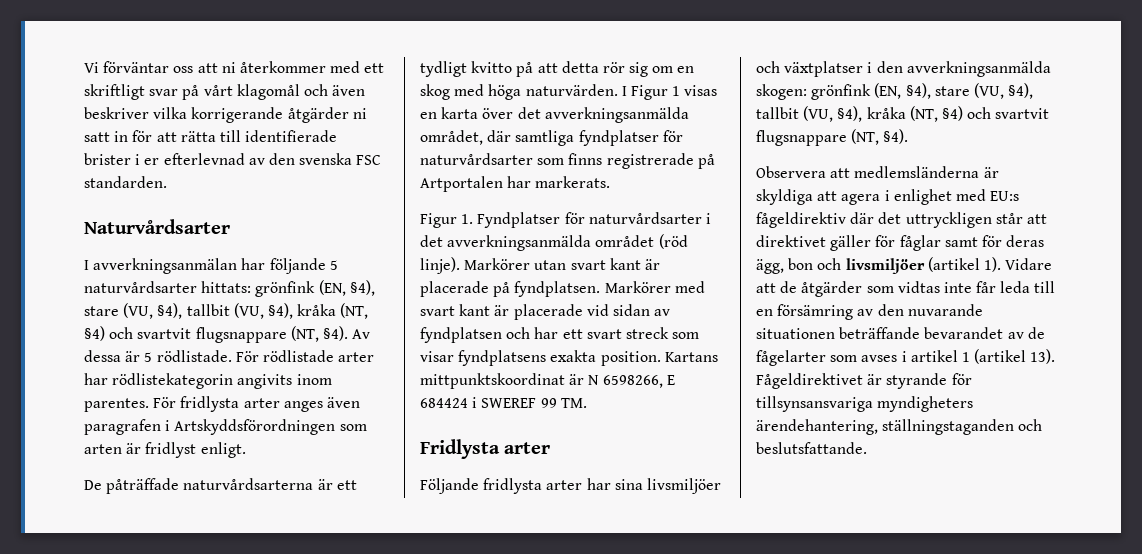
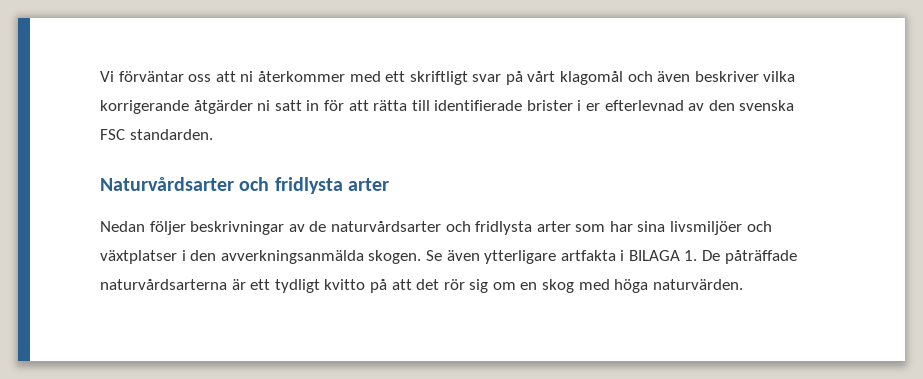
[84,258,338,274] [84,280,375,297] [84,303,369,319] [84,326,371,343] [84,350,375,362] [84,373,332,389] [84,396,360,412] [84,419,367,435] [84,442,246,458] // I avverkningsanmälan har följande 5 naturvårdsarter hittats: grönfink (EN, §4), stare (VU, §4), tallbit (VU, §4), kråka (NT, §4) och svartvit flugsnappare (NT, §4). Av dessa är 5 rödlistade. För rödlistade arter har rödlistekategorin angivits inom parentes. För fridlysta arter anges även paragrafen i Artskyddsförordningen som arten är fridlyst enligt. // -> [239,177,389,194] [100,221,772,235] [100,250,698,264] och fridlysta arter // Nedan följer beskrivningar av de naturvårdsarter och fridlysta arter som har sina livsmiljöer och växtplatser i den avverkningsanmälda skogen. Se även ytterligare artfakta i BILAGA 1.
[561,61,599,73] detta -> [416,279,440,290] det
[621,85,718,100] [420,107,689,123] [420,130,683,146] [420,153,715,169] [420,176,611,192] [420,212,711,228] [420,234,688,251] [420,257,660,274] [420,281,705,297] [420,304,671,320] [420,327,700,343] [420,350,718,366] [420,373,675,389] [420,397,587,408] [420,439,551,459] [420,478,721,494] [756,61,1051,77] [756,83,1034,100] [756,106,1050,122] [756,129,909,146] [756,166,999,178] [756,189,1020,205] [756,212,1047,228] [756,235,1045,251] [756,257,1053,274] [756,281,1056,297] [756,304,983,320] [756,327,1045,339] [756,349,1056,366] [756,373,972,389] [756,396,974,412] [756,419,1043,435] [756,442,867,454] I Figur 1 visas en karta över det avverkningsanmälda området, där samtliga fyndplatser för naturvårdsarter som finns registrerade på Artportalen har markerats. // Figur 1. Fyndplatser för naturvårdsarter i det avverkningsanmälda området (röd linje). Markörer utan svart kant är placerade på fyndplatsen. Markörer med svart kant är placerade vid sidan av fyndplatsen och har ett svart streck som visar fyndplatsens exakta position. Kartans mittpunktskoordinat är N 6598266, E 684424 i SWEREF 99 TM. // Fridlysta arter // Följande fridlysta arter har sina livsmiljöer och växtplatser i den avverkningsanmälda skogen: grönfink (EN, §4), stare (VU, §4), tallbit (VU, §4), kråka (NT, §4) och svartvit flugsnappare (NT, §4). // Observera att medlemsländerna är skyldiga att agera i enlighet med EU:s fågeldirektiv där det uttryckligen står att direktivet gäller för fåglar samt för deras ägg, bon och livsmiljöer (artikel 1). Vidare att de åtgärder som vidtas inte får leda till en försämring av den nuvarande situationen beträffande bevarandet av de fågelarter som avses i artikel 1 (artikel 13). Fågeldirektivet är styrande för tillsynsansvariga myndigheters ärendehantering, ställningstaganden och beslutsfattande. -> (743, 284) none

